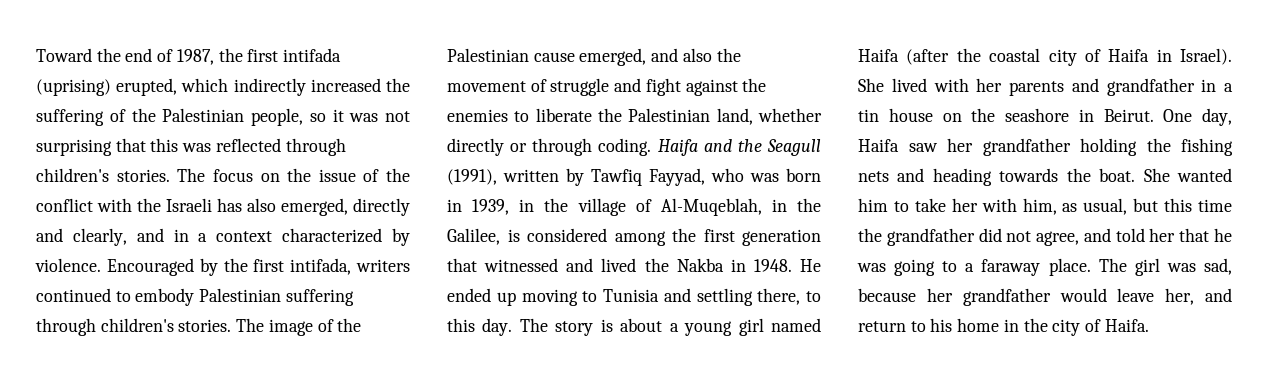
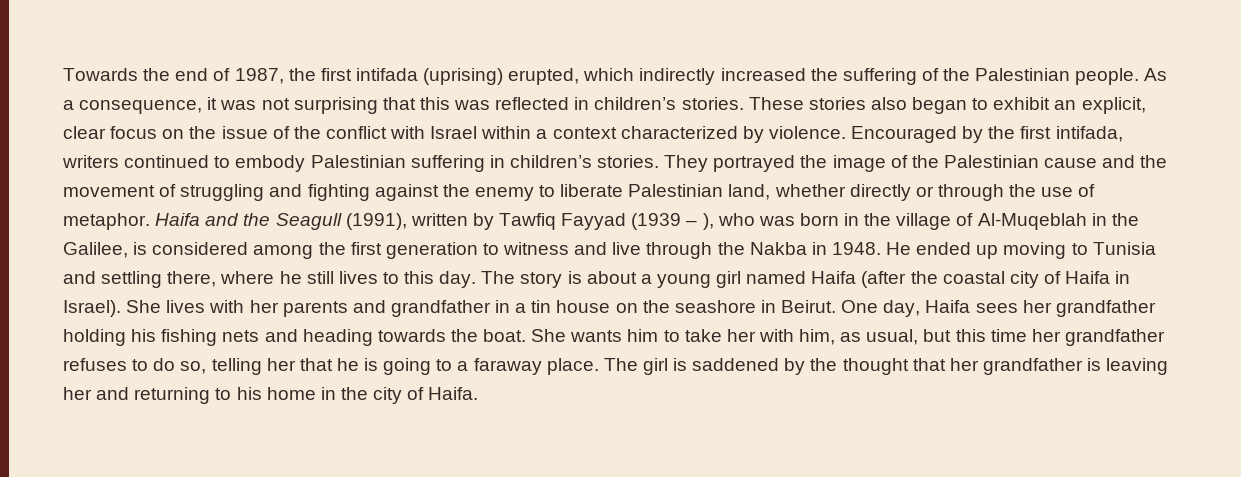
[36,48,92,62] Toward -> [63,68,138,81] Towards
[251,108,326,126] people, so -> [1075,68,1168,85] [63,100,203,114] people. As a consequence,
[285,138,346,156] [36,168,206,182] through children's stories. The -> [574,97,1146,114] [63,126,106,139] in children’s stories. These stories also began to exhibit an explicit, clear
[137,198,410,216] [36,228,189,246] the Israeli has also emerged, directly and clearly, and in -> [430,126,532,139] Israel within
[36,318,265,336] through children's stories. The -> [489,155,828,172] in children’s stories. They portrayed the
[579,48,741,66] [447,78,681,96] emerged, and also the movement of struggle and fight -> [1102,155,1168,168] [63,184,370,201] and the movement of struggling and fighting
[447,109,508,122] enemies -> [474,187,534,201] enemy
[598,108,622,122] the -> (624, 190) none
[598,138,652,156] coding. -> [1009,184,1096,197] [63,213,150,230] the use of metaphor.
[649,168,705,186] Fayyad, -> [561,213,714,230] Fayyad (1939 – ),
[472,199,535,215] 1939, in -> (860, 219) none
[660,198,762,216] Al-Muqeblah, -> [977,213,1087,230] Al-Muqeblah
[447,258,637,272] that witnessed and lived -> [482,242,713,259] to witness and live through
(801, 296) none -> [220,271,378,284] where he still lives
[891,78,927,92] lived -> [166,300,206,313] lives
[908,143,938,152] saw -> [975,303,1018,313] sees
[1146,138,1171,152] the -> [131,329,157,342] his
[1177,168,1232,182] wanted -> [570,330,623,342] wants
[858,228,1145,246] the grandfather did not agree, and told -> [1031,329,1165,346] [63,358,262,375] her grandfather refuses to do so, telling
[857,263,886,272] was -> [364,358,379,371] is
[1166,258,1232,275] [858,288,1232,306] [858,321,906,332] was sad, because her grandfather would leave her, and return -> [673,358,1169,375] [63,387,211,404] is saddened by the thought that her grandfather is leaving her and returning

